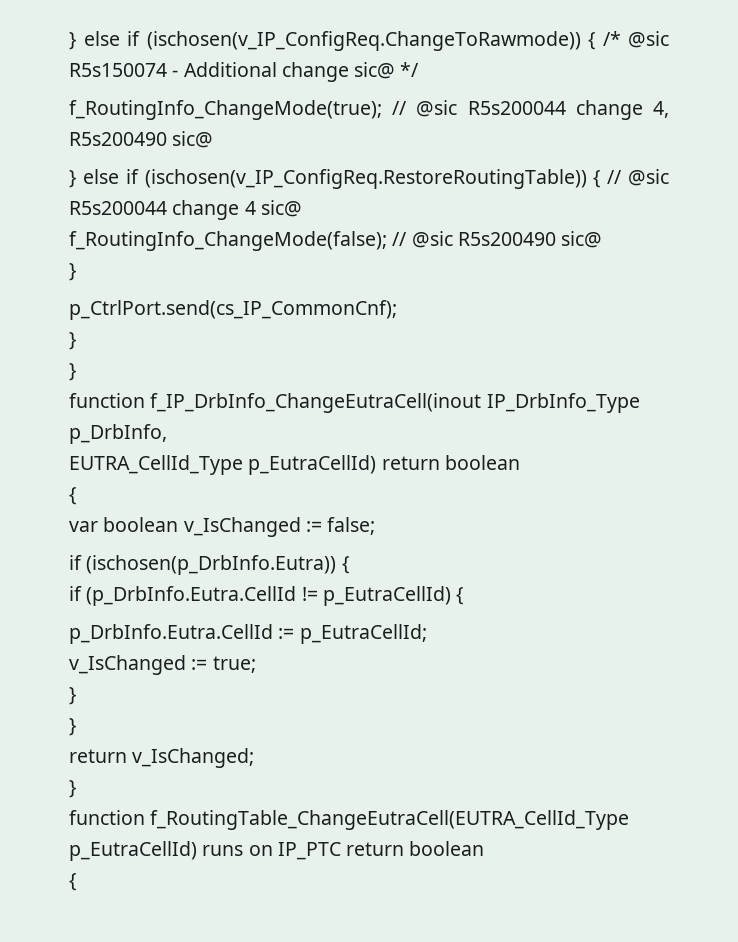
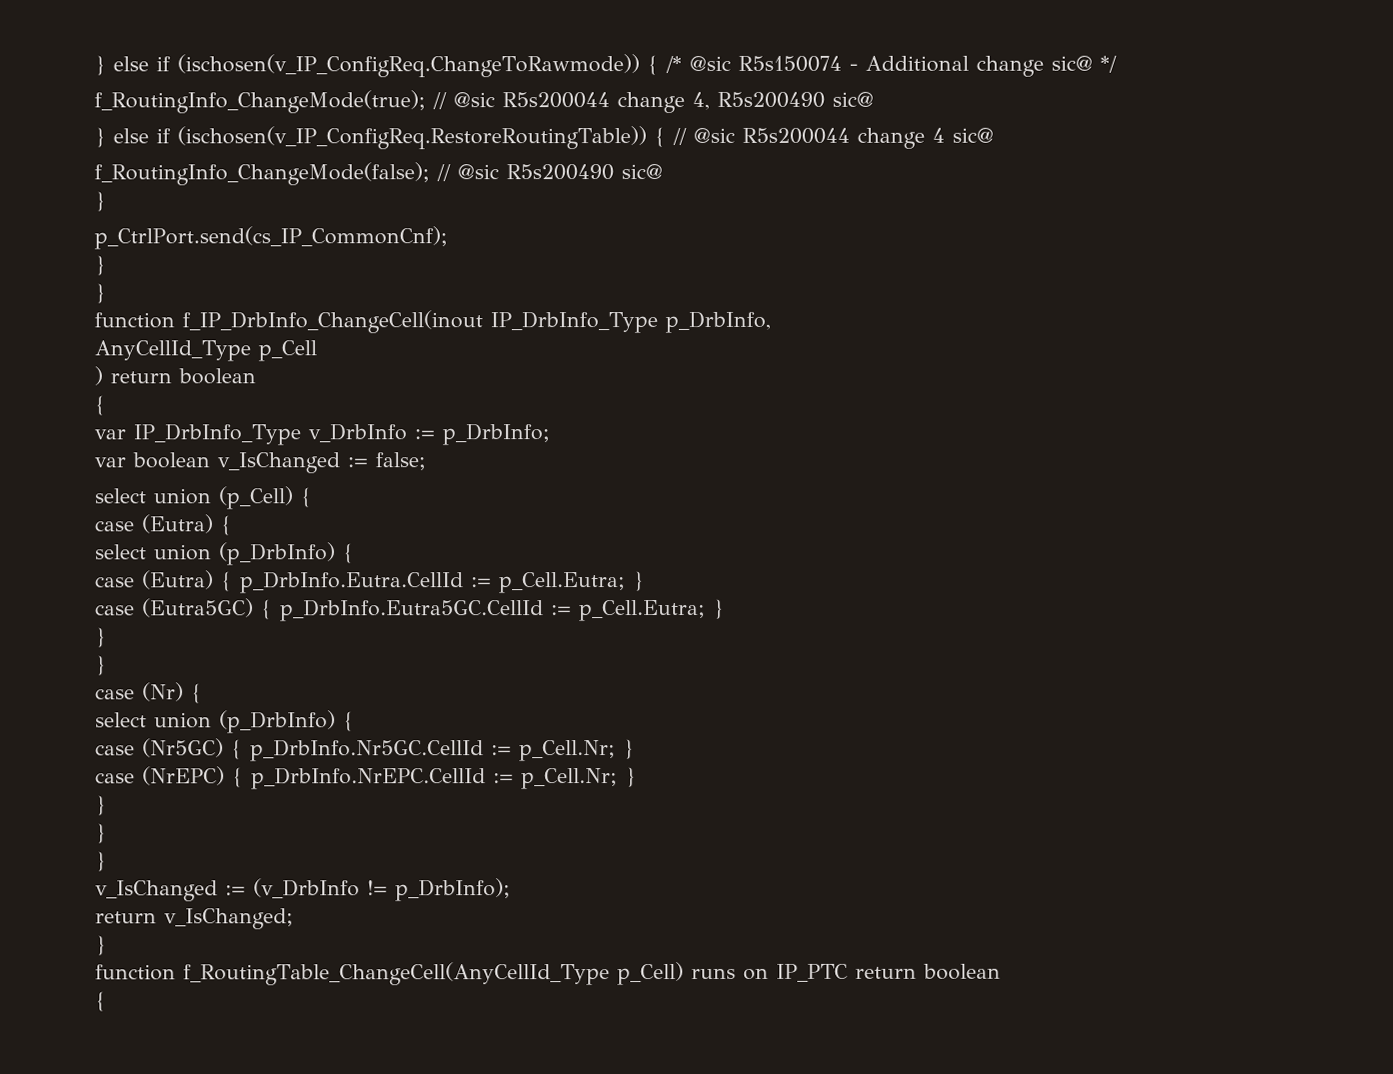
[150,393,482,413] f_IP_DrbInfo_ChangeEutraCell(inout -> [182,310,483,334] f_IP_DrbInfo_ChangeCell(inout
[69,455,520,475] [69,487,76,505] EUTRA_CellId_Type p_EutraCellId) return boolean // { -> [94,340,317,362] [94,366,256,386] [94,395,106,416] [94,423,550,446] AnyCellId_Type p_Cell // ) return boolean // { // var IP_DrbInfo_Type v_DrbInfo := p_DrbInfo;
[69,555,349,575] [69,586,464,606] [69,624,427,644] [69,655,256,675] [69,687,76,705] [69,718,76,736] if (ischosen(p_DrbInfo.Eutra)) { // if (p_DrbInfo.Eutra.CellId != p_EutraCellId) { // p_DrbInfo.Eutra.CellId := p_EutraCellId; // v_IsChanged := true; // } // } -> [94,486,312,510] [94,514,232,536] [95,542,355,566] [95,570,645,594] [95,598,725,622] [95,627,107,648] [95,655,107,676] [95,682,203,704] [95,710,355,734] [95,738,635,762] [95,766,637,790] [95,795,107,816] [95,823,107,844] [95,851,107,872] [95,878,511,902] select union (p_Cell) { // case (Eutra) { // select union (p_DrbInfo) { // case (Eutra) { p_DrbInfo.Eutra.CellId := p_Cell.Eutra; } // case (Eutra5GC) { p_DrbInfo.Eutra5GC.CellId := p_Cell.Eutra; } // } // } // case (Nr) { // select union (p_DrbInfo) { // case (Nr5GC) { p_DrbInfo.Nr5GC.CellId := p_Cell.Nr; } // case (NrEPC) { p_DrbInfo.NrEPC.CellId := p_Cell.Nr; } // } // } // } // v_IsChanged := (v_DrbInfo != p_DrbInfo);
[150,810,630,830] [69,841,197,861] f_RoutingTable_ChangeEutraCell(EUTRA_CellId_Type p_EutraCellId) -> [183,962,684,986] f_RoutingTable_ChangeCell(AnyCellId_Type p_Cell)

